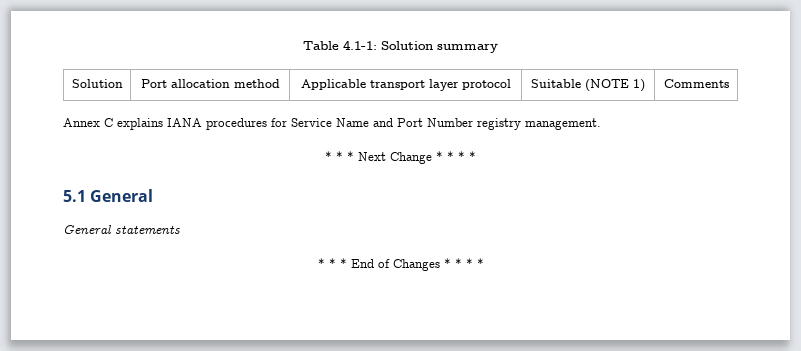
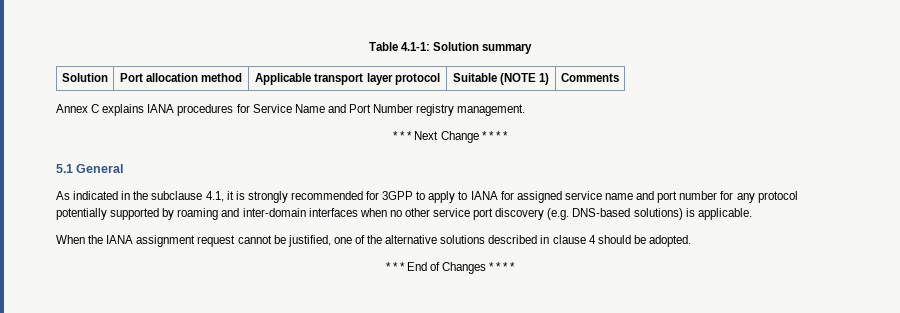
[63,225,180,234] General statements -> [56,191,798,203] [56,208,752,220] [56,235,691,247] As indicated in the subclause 4.1, it is strongly recommended for 3GPP to apply to IANA for assigned service name and port number for any protocol potentially supported by roaming and inter-domain interfaces when no other service port discovery (e.g. DNS-based solutions) is applicable. // When the IANA assignment request cannot be justified, one of the alternative solutions described in clause 4 should be adopted.

